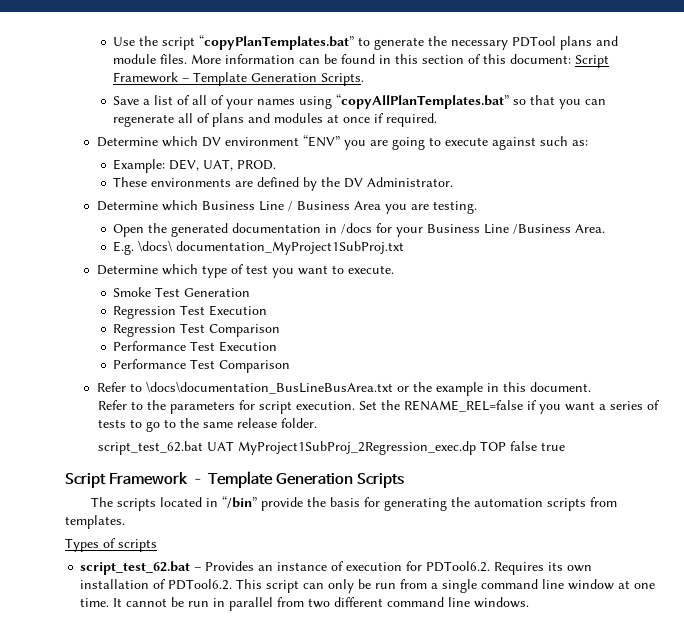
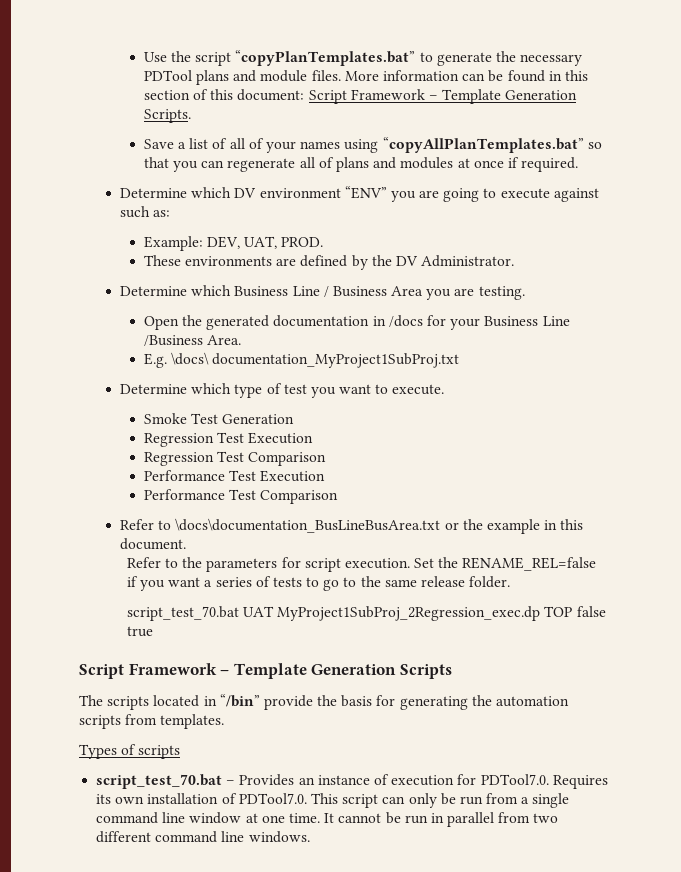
[97,441,203,455] script_test_62.bat -> [126,606,239,621] script_test_70.bat
[80,561,191,575] script_test_62.bat -> [96,774,223,789] script_test_70.bat
[426,561,491,572] PDTool6.2. -> [480,774,549,785] PDTool7.0.
[168,579,233,590] PDTool6.2. -> [238,793,307,804] PDTool7.0.

